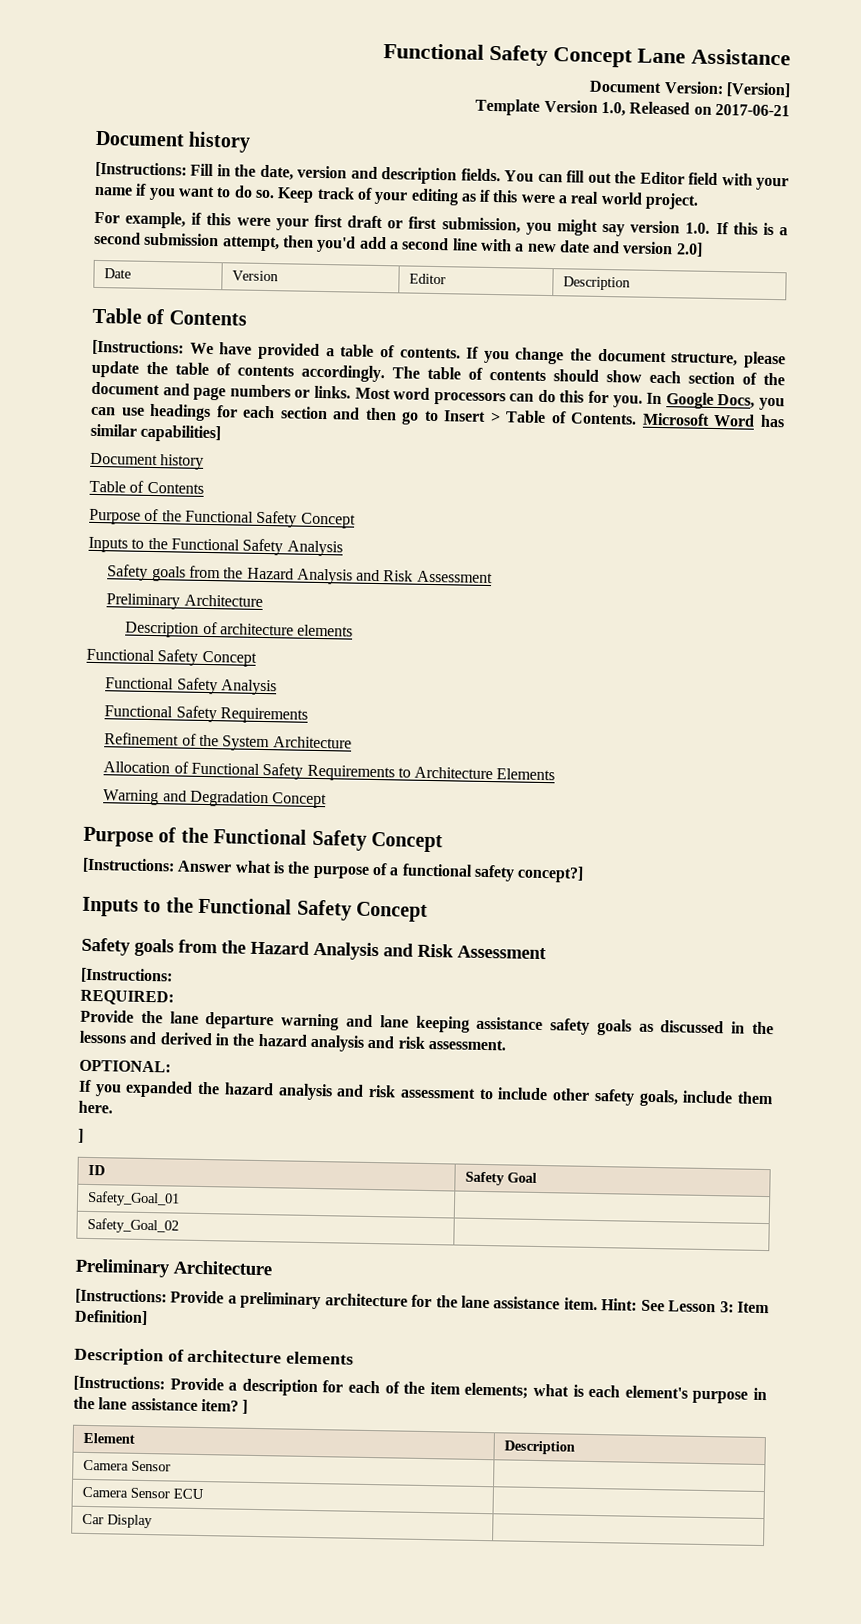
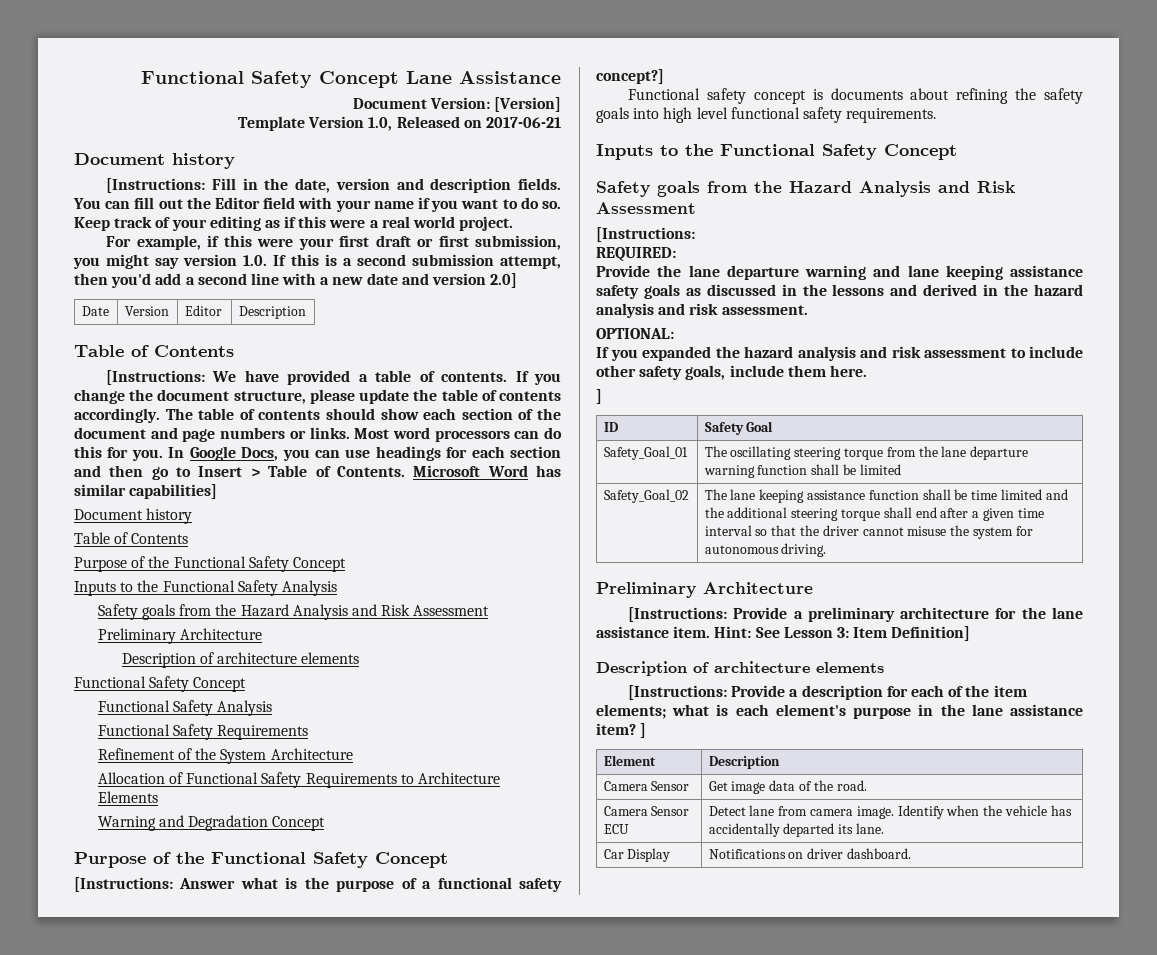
(585, 874) none -> [628,88,1083,104] [596,107,937,123] // Functional safety concept is documents about refining the safety goals into high level functional safety requirements.
[87,1217,180,1234] // Safety_Goal_02 | -> [704,446,1029,460] [703,464,901,478] [603,489,689,503] [704,489,1068,503] [704,507,1044,521] [704,525,1033,539] [704,543,827,557] The oscillating steering torque from the lane departure warning function shall be limited // Safety_Goal_02 | The lane keeping assistance function shall be time limited and the additional steering torque shall end after a given time interval so that the driver cannot misuse the system for autonomous driving.
[82,1486,205,1500] [82,1513,154,1529] // Camera Sensor ECU | // Car Display | -> [708,780,867,794] [603,806,690,816] [603,824,629,834] [708,805,1072,819] [708,823,885,837] [603,848,671,862] [708,848,912,859] Get image data of the road. // Camera Sensor ECU | Detect lane from camera image. Identify when the vehicle has accidentally departed its lane. // Car Display | Notifications on driver dashboard.

